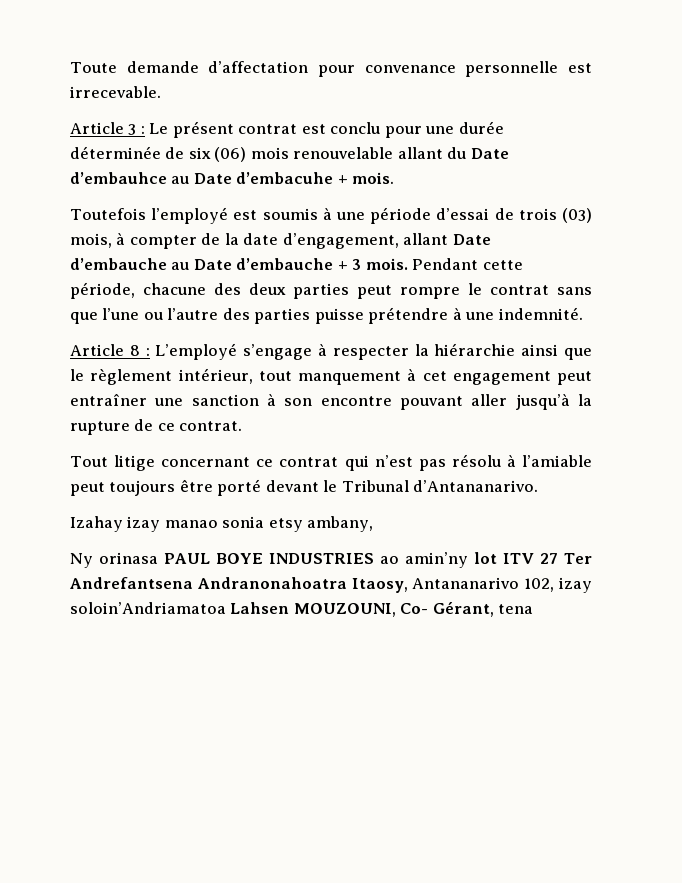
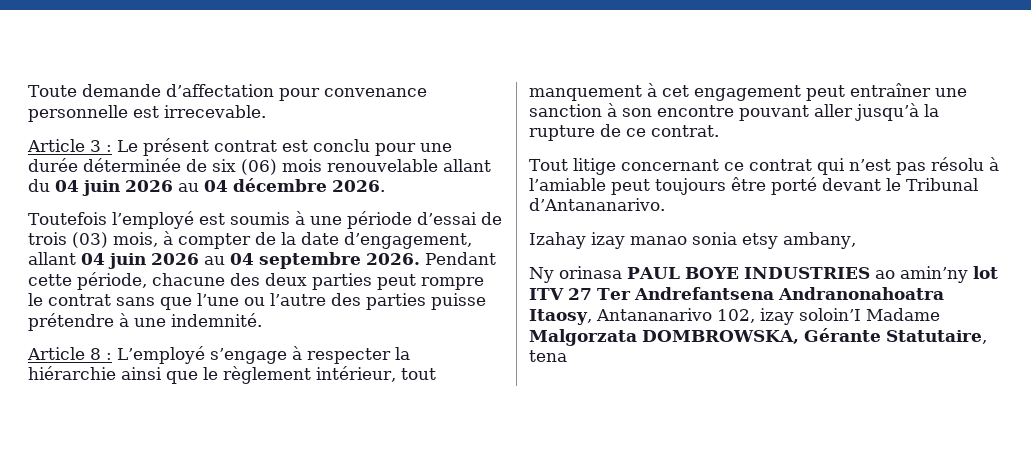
[470,148,509,159] [70,172,395,184] Date d’embauhce au Date d’embacuhe + mois. -> [55,178,385,196] 04 juin 2026 au 04 décembre 2026.
[452,234,491,245] [70,258,408,270] Date d’embauche au Date d’embauche + 3 mois. -> [81,252,420,269] 04 juin 2026 au 04 septembre 2026.
[70,601,494,617] soloin’Andriamatoa Lahsen MOUZOUNI, Co- Gérant, -> [799,308,940,321] [529,328,987,346] soloin’I Madame Malgorzata DOMBROWSKA, Gérante Statutaire,

